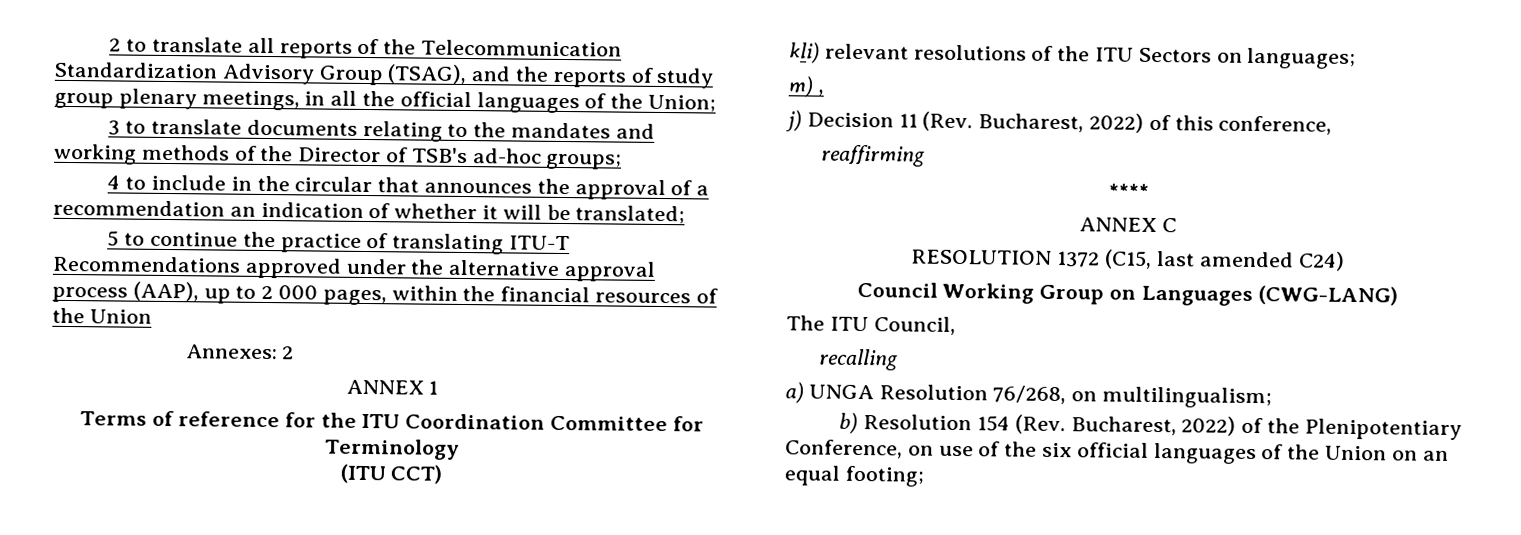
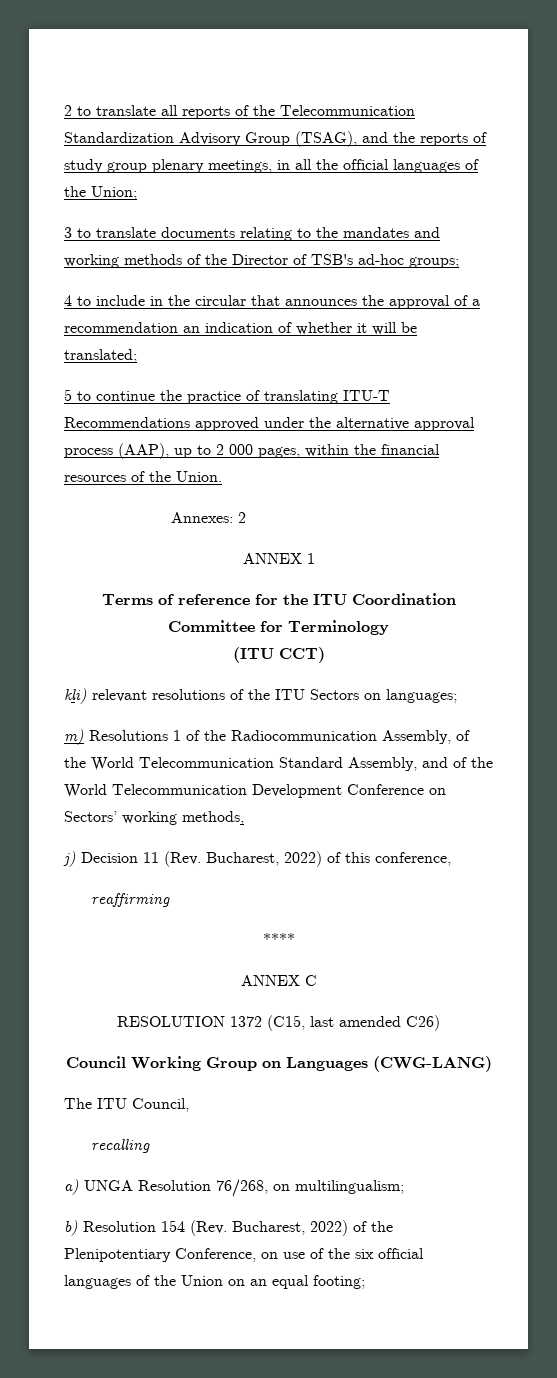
[89,309,152,324] Union -> [176,471,222,482] Union.
[817,89,824,96] , -> [89,730,470,744] [64,757,493,771] [64,784,446,798] [64,811,244,825] Resolutions 1 of the Radiocommunication Assembly, of the World Telecommunication Standard Assembly, and of the World Telecommunication Development Conference on Sectors’ working methods,
[1297,251,1345,271] C24) -> [406,1015,440,1031] C26)

